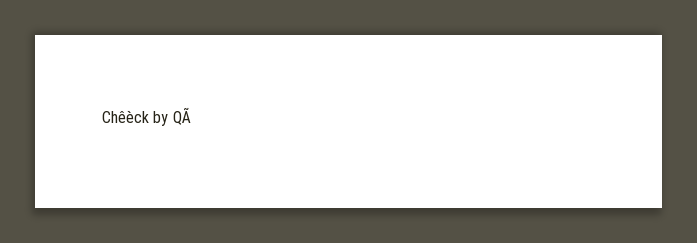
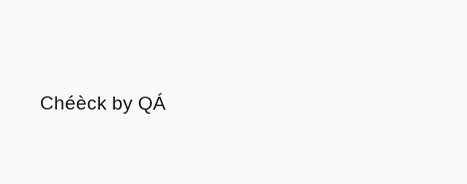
[102,107,191,126] Chêèck by QÃ -> [39,92,167,114] Chéèck by QÁ

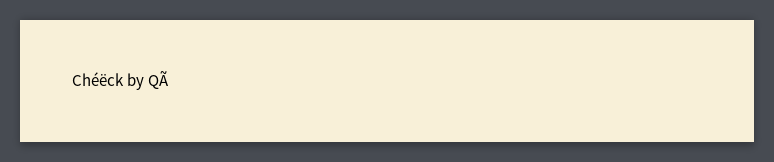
[39,92,167,114] Chéèck by QÁ -> [72,71,170,90] Chéëck by QÃ

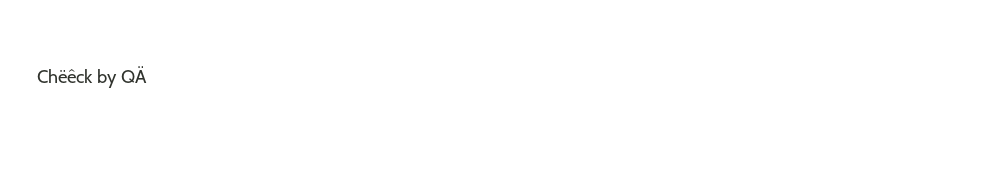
[72,71,170,90] Chéëck by QÃ -> [37,66,147,88] Chëêck by QÄ

